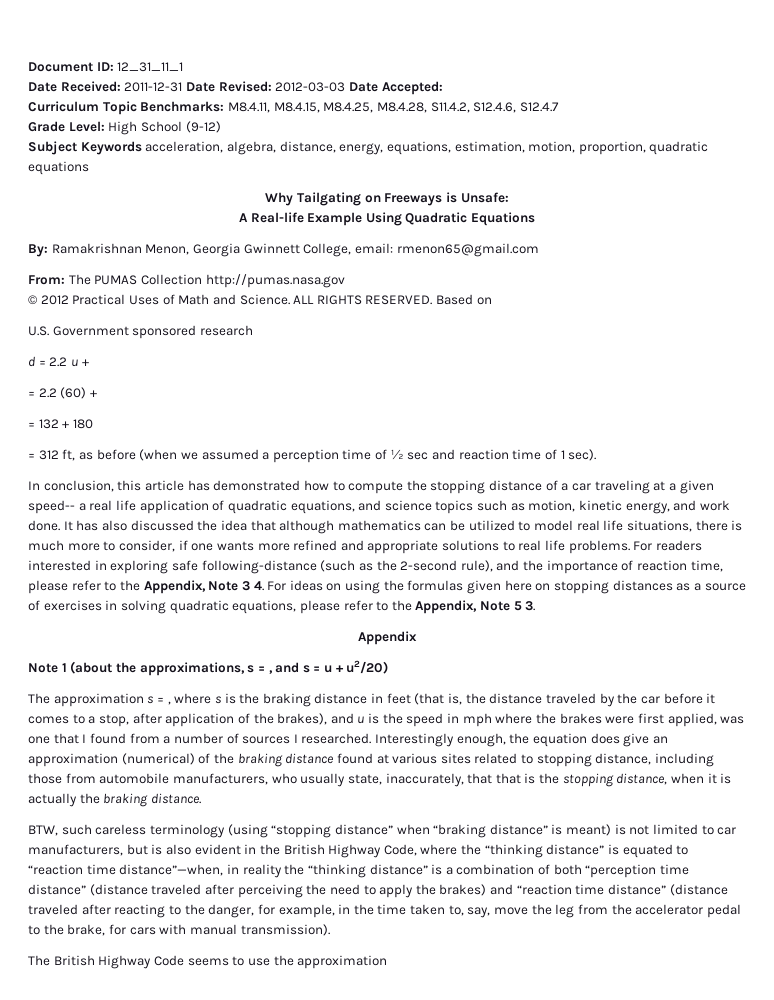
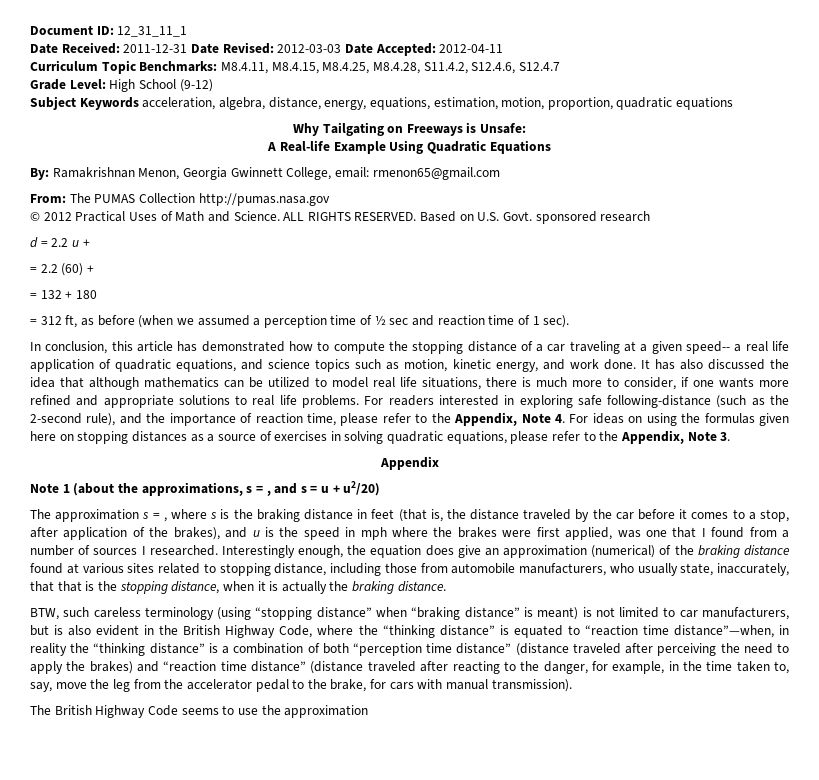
(443, 88) none -> [439,44,504,53] 2012-04-11
[28,326,129,336] // U.S. Government -> [477,211,533,221] U.S. Govt.
[241,581,250,591] 3 -> (551, 418) none
[513,601,522,611] 5 -> (717, 436) none

